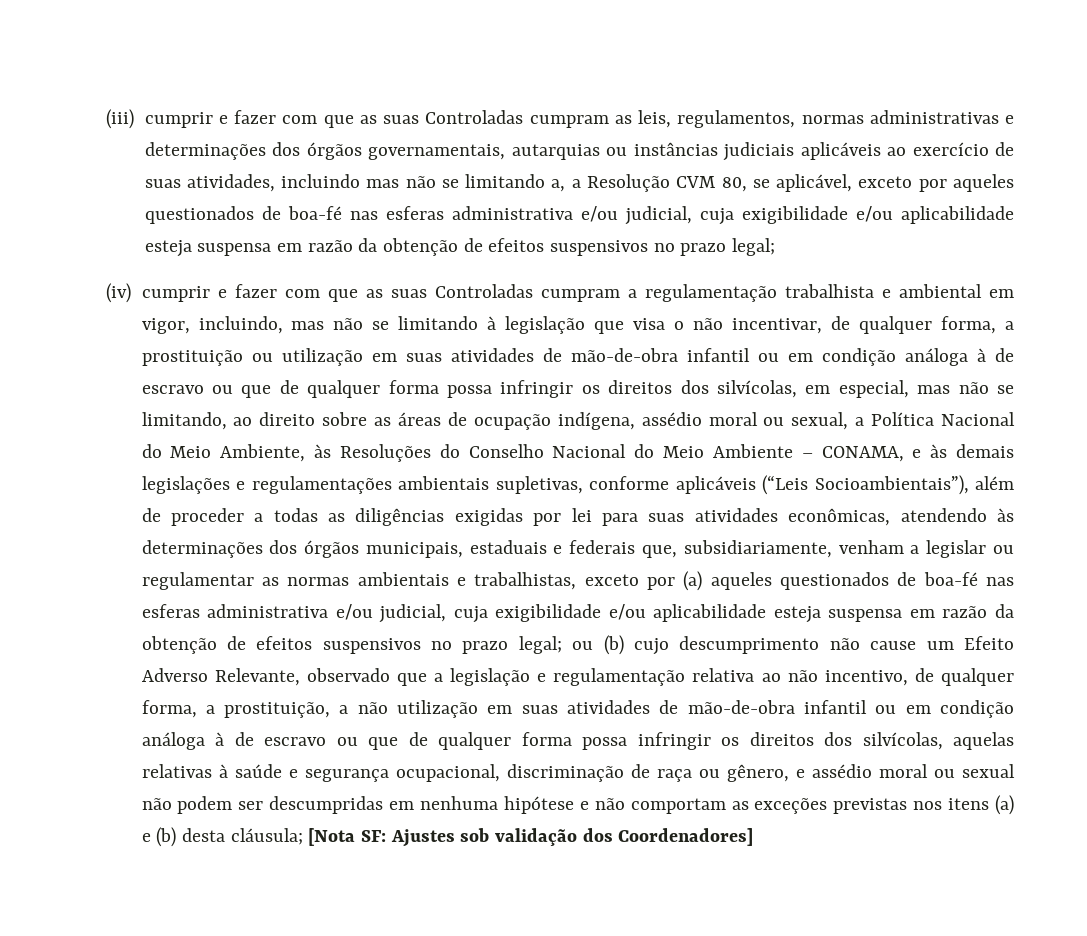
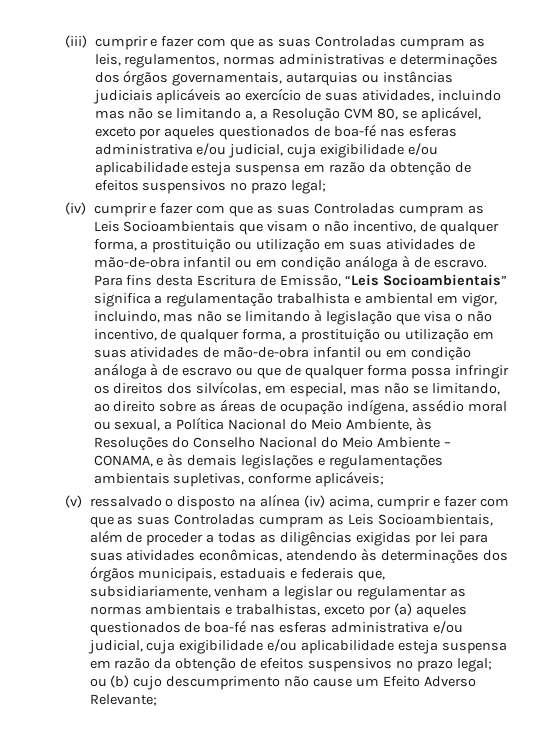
(620, 295) none -> [467,205,484,214] [93,221,499,235] [93,239,475,253] [93,255,487,271] [93,274,507,287] [93,293,151,307] as Leis Socioambientais que visam o não incentivo, de qualquer forma, a prostituição ou utilização em suas atividades de mão-de-obra infantil ou em condição análoga à de escravo. Para fins desta Escritura de Emissão, “Leis Socioambientais” significa
[732,318,823,334] incentivar, -> [93,329,157,341] incentivo,
[675,475,969,495] aplicáveis (“Leis Socioambientais”), -> [315,471,385,487] [65,494,509,510] [89,514,493,528] aplicáveis; // (v) ressalvado o disposto na alínea (iv) acima, cumprir e fazer com que as suas Controladas cumpram as Leis Socioambientais,
[214,668,1014,686] [141,700,1015,718] [141,732,1014,750] [141,764,1015,782] [141,795,1014,815] [141,827,754,847] Relevante, observado que a legislação e regulamentação relativa ao não incentivo, de qualquer forma, a prostituição, a não utilização em suas atividades de mão-de-obra infantil ou em condição análoga à de escravo ou que de qualquer forma possa infringir os direitos dos silvícolas, aquelas relativas à saúde e segurança ocupacional, discriminação de raça ou gênero, e assédio moral ou sexual não podem ser descumpridas em nenhuma hipótese e não comportam as exceções previstas nos itens (a) e (b) desta cláusula; [Nota SF: Ajustes sob validação dos Coordenadores] -> [89,694,157,706] Relevante;

